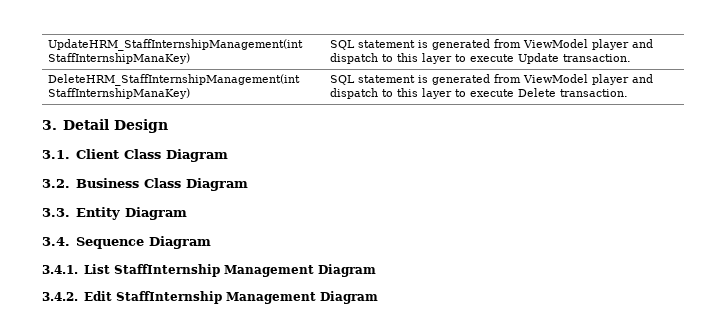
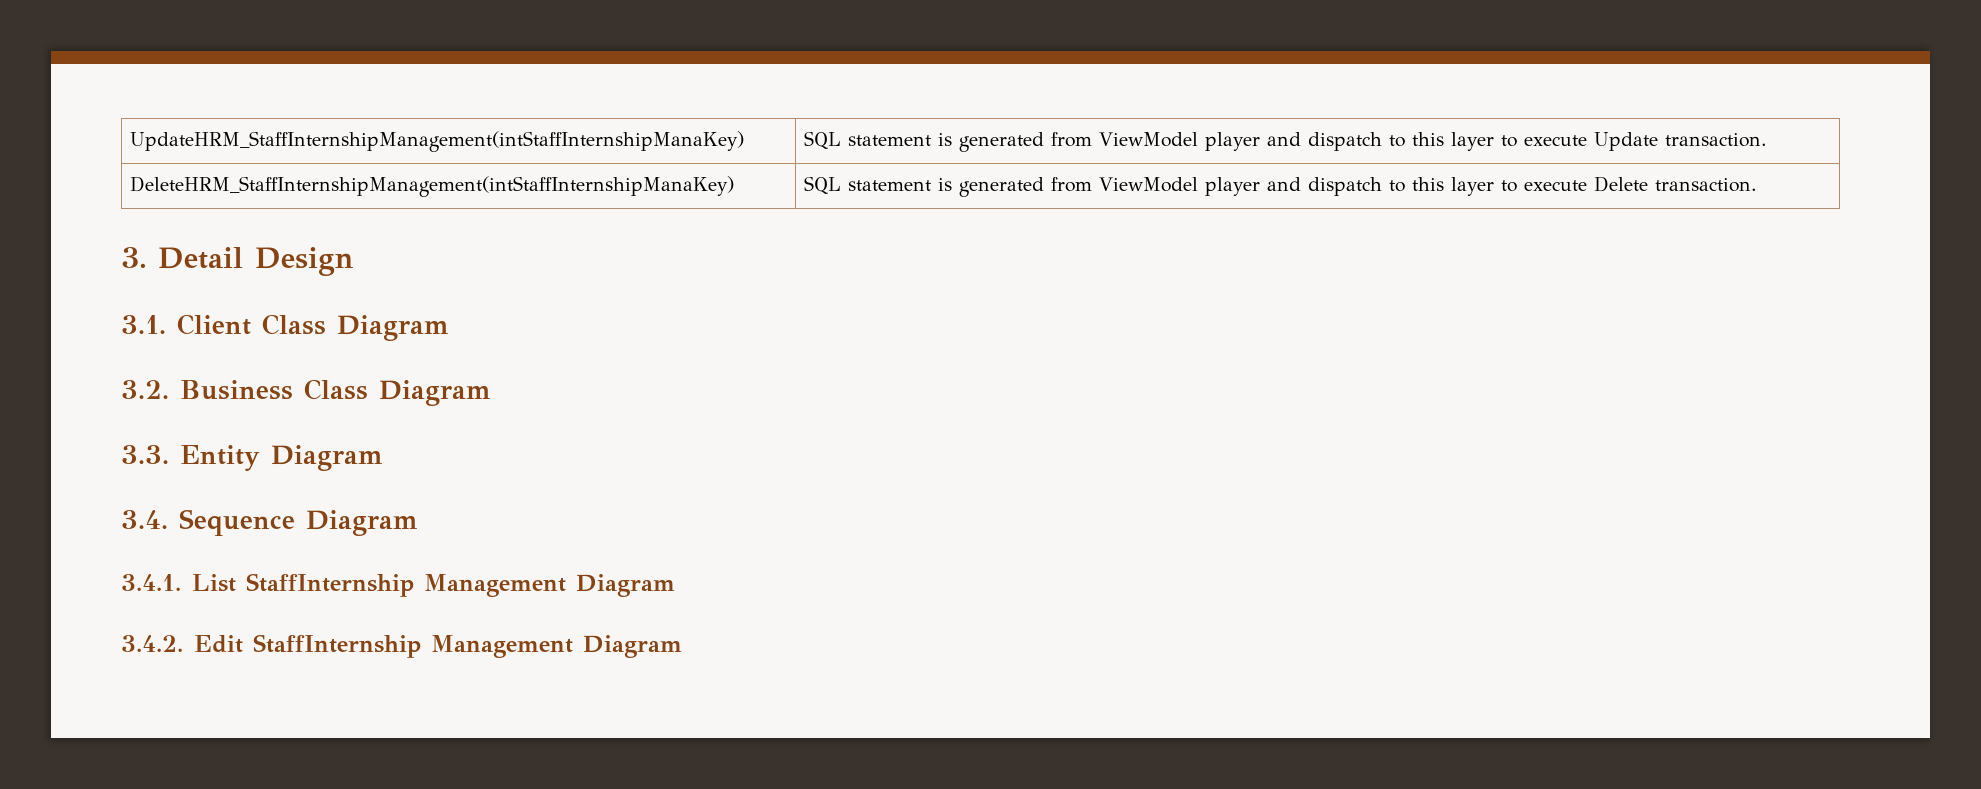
[48,39,304,51] [48,53,191,64] UpdateHRM_StaffInternshipManagement(int StaffInternshipManaKey) -> [130,131,745,152] UpdateHRM_StaffInternshipManagement(intStaffInternshipManaKey)
[48,74,301,86] [48,88,191,99] DeleteHRM_StaffInternshipManagement(int StaffInternshipManaKey) -> [130,176,735,197] DeleteHRM_StaffInternshipManagement(intStaffInternshipManaKey)

